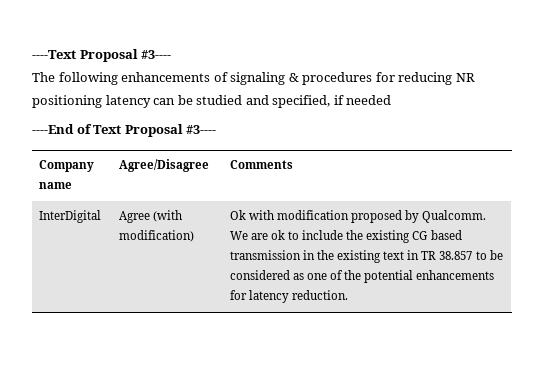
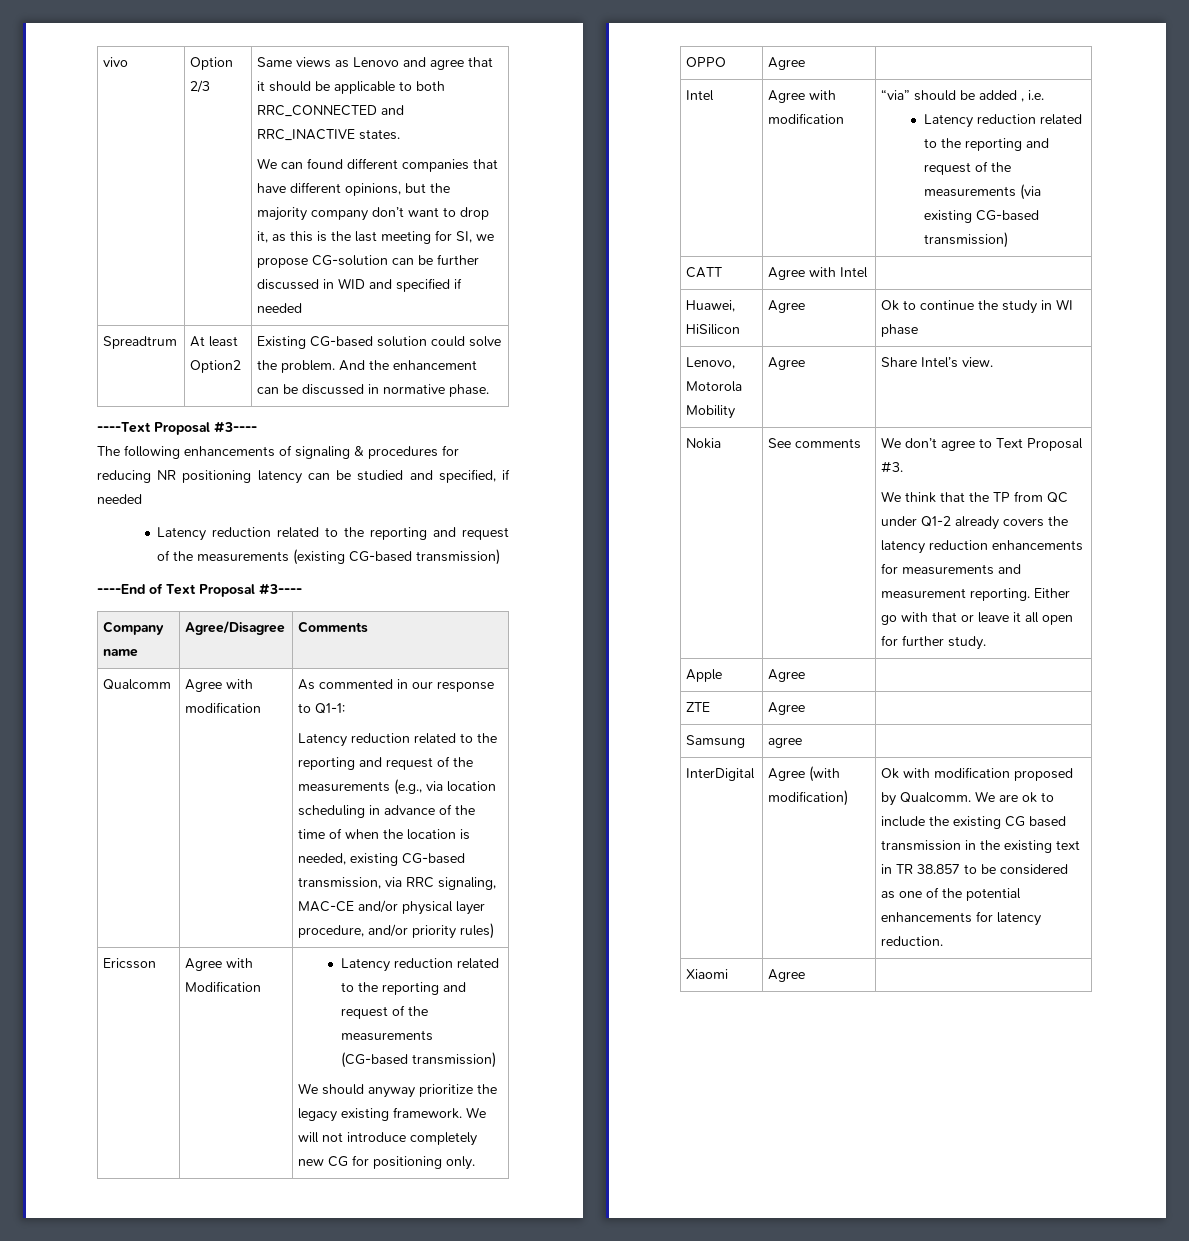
(32, 54) none -> [103,57,129,67] [190,57,234,70] [190,80,211,93] [257,57,494,70] [257,81,446,94] [257,105,405,117] [257,129,401,141] [257,158,499,172] [257,182,451,196] [257,207,490,221] [257,230,495,244] [257,254,480,268] [257,278,463,292] [257,303,303,313] [103,336,178,349] [190,336,239,347] [190,360,242,373] [257,336,502,349] [257,360,478,373] [257,384,490,397] vivo | Option 2/3 | Same views as Lenovo and agree that it should be applicable to both RRC_CONNECTED and RRC_INACTIVE states. // We can found different companies that have different opinions, but the majority company don’t want to drop it, as this is the last meeting for SI, we propose CG-solution can be further discussed in WID and specified if needed // Spreadtrum | At least Option2 | Existing CG-based solution could solve the problem. And the enhancement can be discussed in normative phase. //
(392, 100) none -> [157,527,509,541] [157,549,501,565] // Latency reduction related to the reporting and request of the measurements (existing CG-based transmission)
(293, 164) none -> [103,679,172,690] [185,679,254,692] [185,702,262,713] [298,679,495,692] [298,703,346,714] [298,733,498,747] [298,756,474,770] [298,779,497,795] [298,804,476,818] [298,828,471,840] [298,853,466,866] [298,877,497,890] [298,900,486,915] [298,923,495,939] [103,958,157,969] [185,958,254,971] [185,981,262,992] [340,958,499,972] [340,982,466,995] [340,1005,428,1019] [340,1030,433,1041] [340,1052,496,1068] [298,1083,498,1098] [298,1107,487,1122] [298,1132,478,1146] [298,1155,476,1170] [686,57,727,67] [768,57,806,70] [686,90,715,101] [768,90,837,103] [768,113,845,124] [881,89,1045,102] [923,114,1082,128] [923,138,1049,151] [923,161,1011,175] [923,184,1041,200] [923,210,1039,223] [923,232,1008,248] [686,267,723,278] [768,267,869,280] [686,300,736,312] [686,324,741,335] [768,300,806,313] [881,299,1074,314] [881,324,919,337] [686,357,736,369] [686,381,743,392] [686,405,736,419] [768,357,806,370] [881,357,994,368] [686,438,722,449] [768,438,862,449] [881,437,1084,451] [881,461,904,473] [881,491,1069,503] [881,516,1069,530] [881,540,1084,554] [881,563,1022,575] [881,588,1071,601] [881,612,1074,625] [881,635,987,650] [686,669,723,682] [768,669,806,682] [686,702,711,712] [768,702,806,715] [686,735,746,748] [768,737,803,748] // Qualcomm | Agree with modification | As commented in our response to Q1-1: // Latency reduction related to the reporting and request of the measurements (e.g., via location scheduling in advance of the time of when the location is needed, existing CG-based transmission, via RRC signaling, MAC-CE and/or physical layer procedure, and/or priority rules) // Ericsson | Agree with Modification | Latency reduction related to the reporting and request of the measurements (CG-based transmission) // We should anyway prioritize the legacy existing framework. We will not introduce completely new CG for positioning only. // OPPO | Agree | // Intel | Agree with modification | “via” should be added , i.e. // Latency reduction related to the reporting and request of the measurements (via existing CG-based transmission) // CATT | Agree with Intel | // Huawei, HiSilicon | Agree | Ok to continue the study in WI phase // Lenovo, Motorola Mobility | Agree | Share Intel’s view. // Nokia | See comments | We don’t agree to Text Proposal #3. // We think that the TP from QC under Q1-2 already covers the latency reduction enhancements for measurements and measurement reporting. Either go with that or leave it all open for further study. // Apple | Agree | // ZTE | Agree | // Samsung | agree |
(348, 295) none -> [686,969,729,979] [768,969,806,982] // Xiaomi | Agree |

